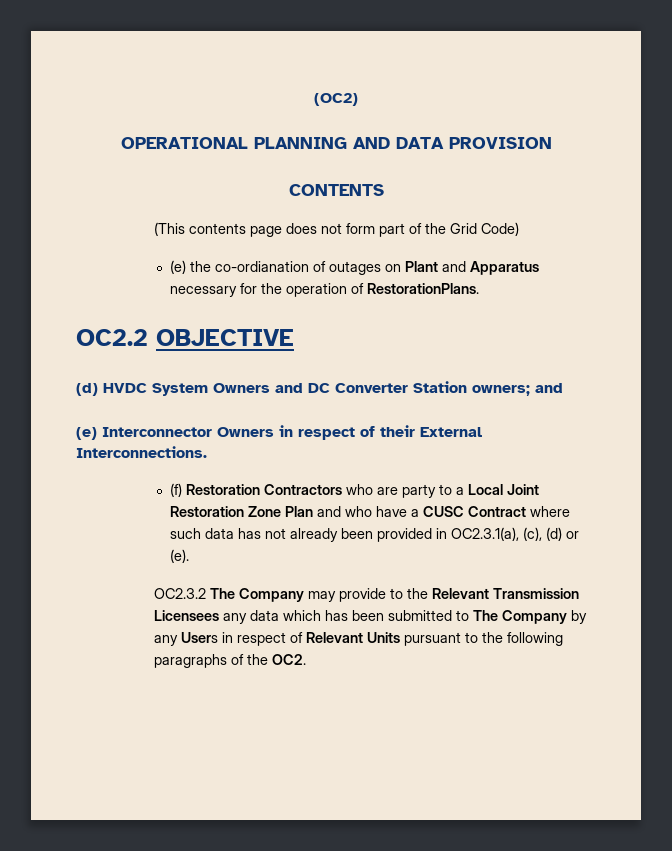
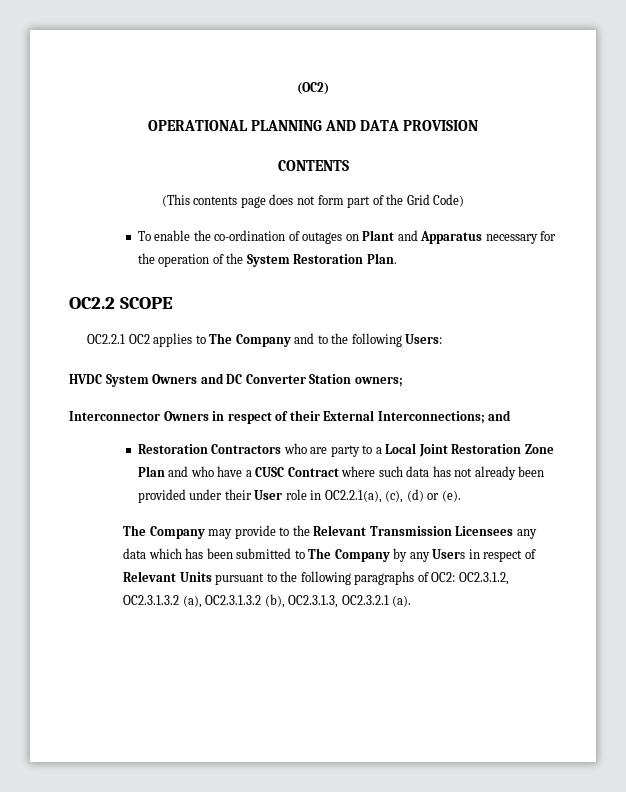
[169,260,309,274] (e) the co-ordianation -> [137,230,286,241] To enable the co-ordination
[366,283,479,294] [76,329,294,346] [76,383,98,396] RestorationPlans. // OC2.2 OBJECTIVE // (d) -> [226,253,397,267] [69,297,173,309] [87,333,443,347] the System Restoration Plan. // OC2.2 SCOPE // OC2.2.1 OC2 applies to The Company and to the following Users: //
[535,383,563,393] [76,427,97,440] and // (e) -> (403, 382) //
[76,446,207,458] [169,483,182,497] Interconnections. // (f) -> [377,410,512,424] Interconnections; and //
[435,527,519,541] in OC2.3.1(a), -> [189,489,382,503] under their User role in OC2.2.1(a),
[154,588,207,599] OC2.3.2 -> (461, 496) none
[247,654,307,665] the OC2. -> [431,572,509,585] [123,594,412,608] OC2: OC2.3.1.2, OC2.3.1.3.2 (a), OC2.3.1.3.2 (b), OC2.3.1.3, OC2.3.2.1 (a).

